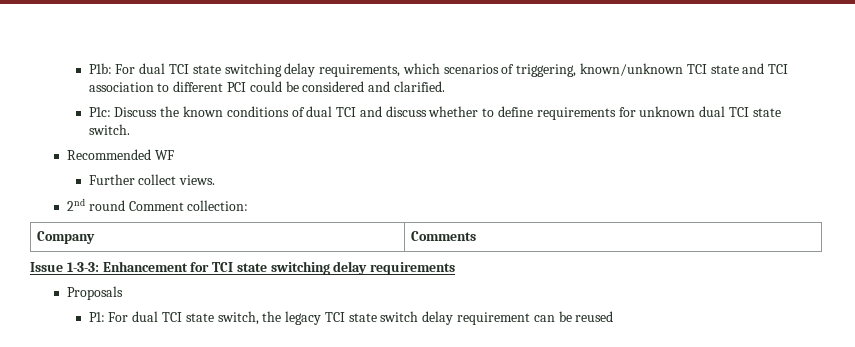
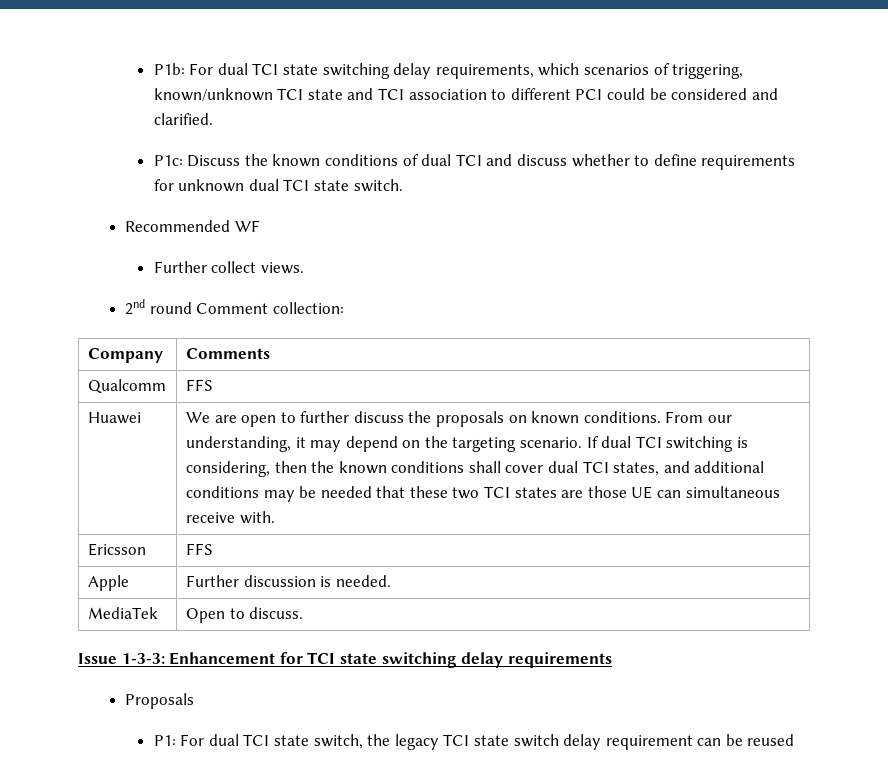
(477, 236) none -> [87,379,166,394] [185,379,213,391] [87,412,141,424] [185,411,732,427] [185,436,748,452] [185,461,765,477] [185,486,780,502] [185,511,275,524] [87,543,146,556] [185,543,213,555] [87,575,129,591] [185,575,391,587] [87,607,158,619] [185,607,304,623] // Qualcomm | FFS // Huawei | We are open to further discuss the proposals on known conditions. From our understanding, it may depend on the targeting scenario. If dual TCI switching is considering, then the known conditions shall cover dual TCI states, and additional conditions may be needed that these two TCI states are those UE can simultaneous receive with. // Ericsson | FFS // Apple | Further discussion is needed. // MediaTek | Open to discuss.

